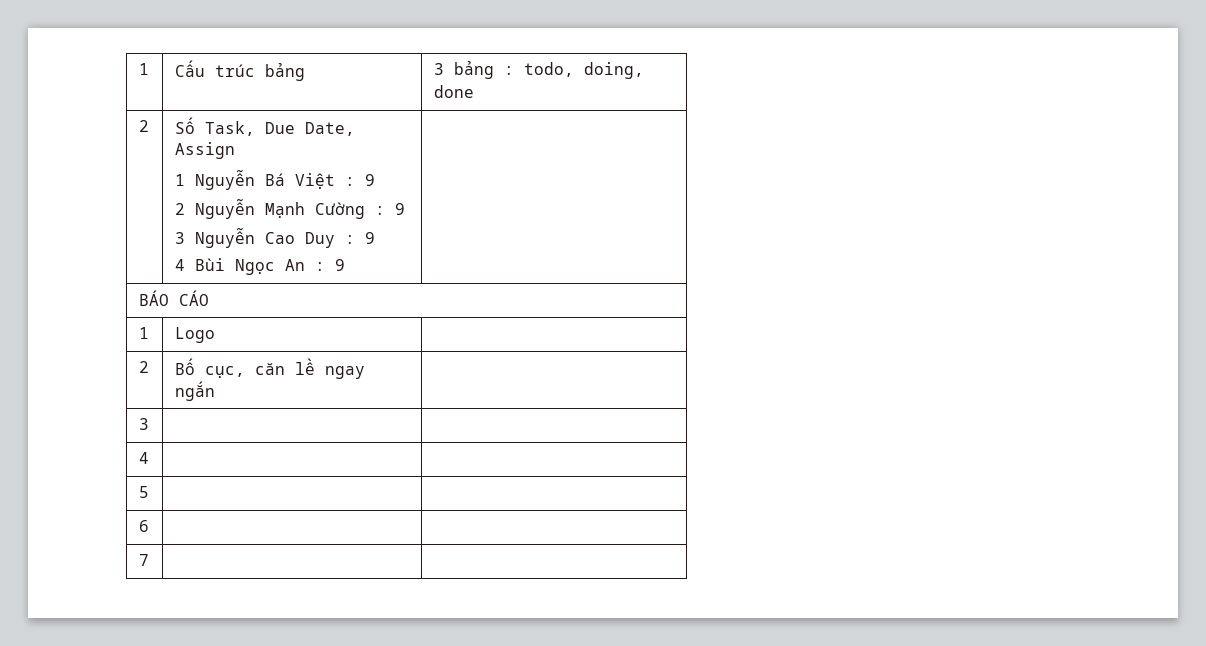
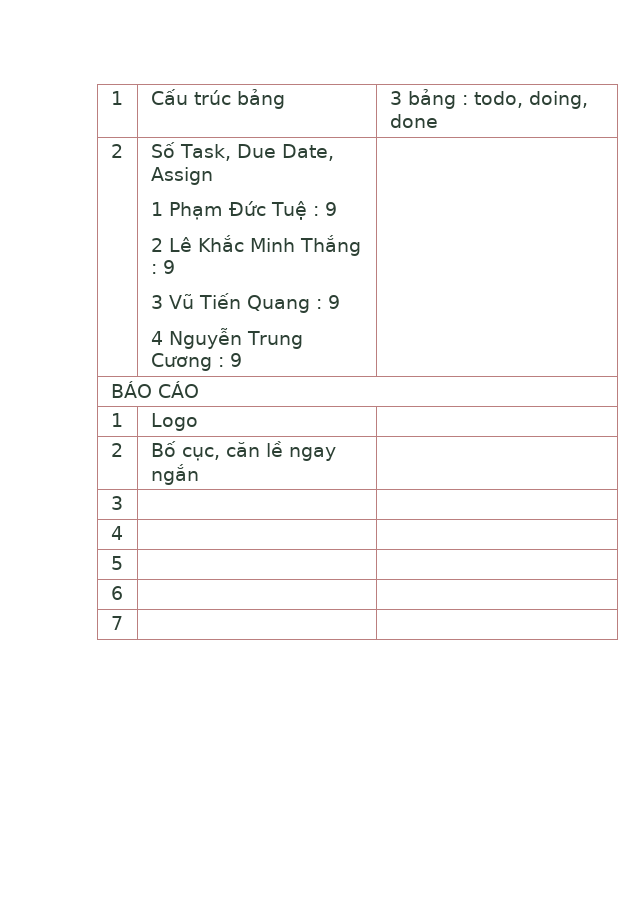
[194,169,335,190] Nguyễn Bá Việt -> [168,201,308,220] Phạm Đức Tuệ
[194,198,365,219] Nguyễn Mạnh Cường -> [168,235,361,256] Lê Khắc Minh Thắng
[194,227,335,248] Nguyễn Cao Duy -> [168,293,310,313] Vũ Tiến Quang
[194,258,305,275] Bùi Ngọc An -> [168,328,304,349] [150,353,212,371] Nguyễn Trung Cương

